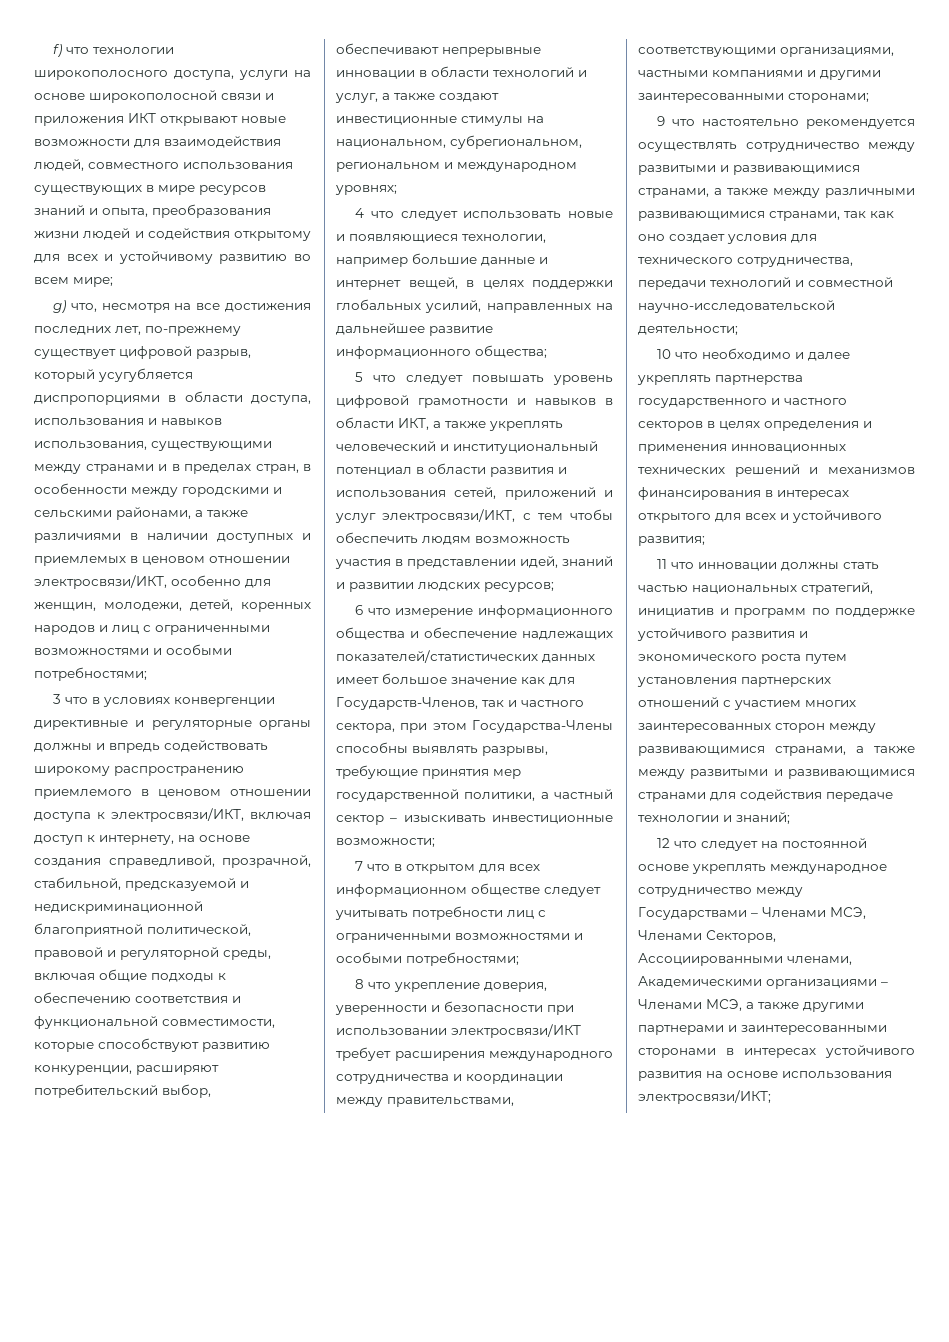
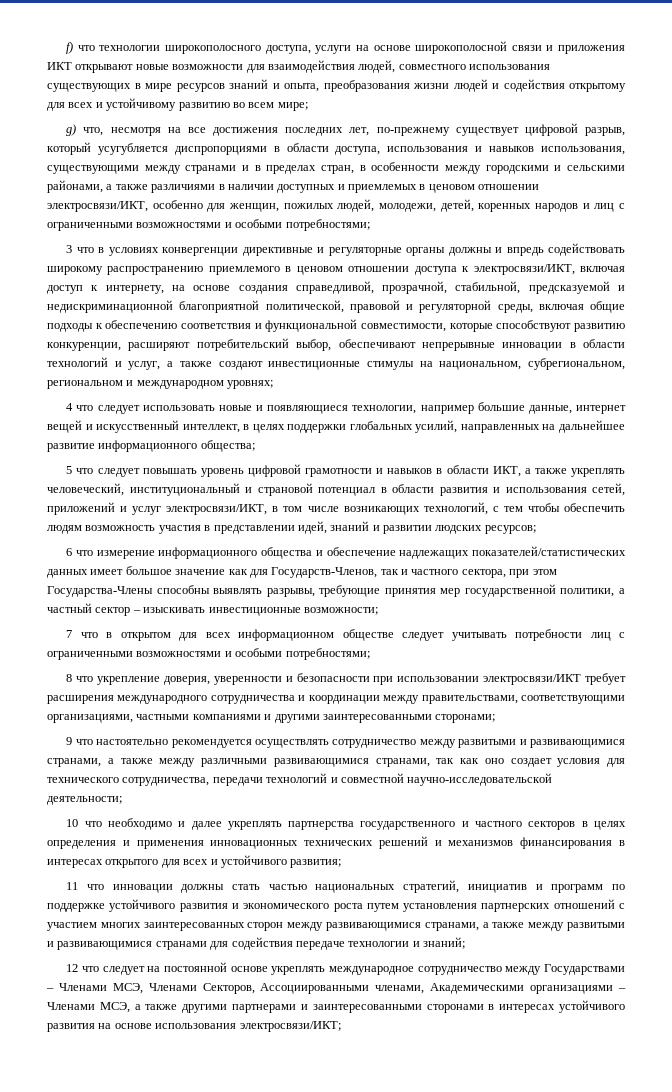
(96, 606) none -> [283,199,375,212] пожилых людей,
[481,257,548,266] [336,277,458,290] данные и интернет вещей, -> [528,405,627,414] [47,420,240,433] данные, интернет вещей и искусственный интеллект,
[336,441,598,454] человеческий и институциональный -> [47,483,313,496] человеческий, институциональный и страновой
(516, 516) none -> [272,502,488,515] в том числе возникающих технологий,

